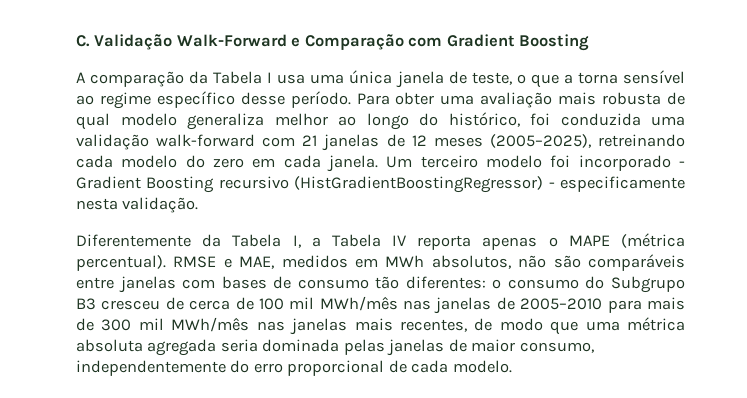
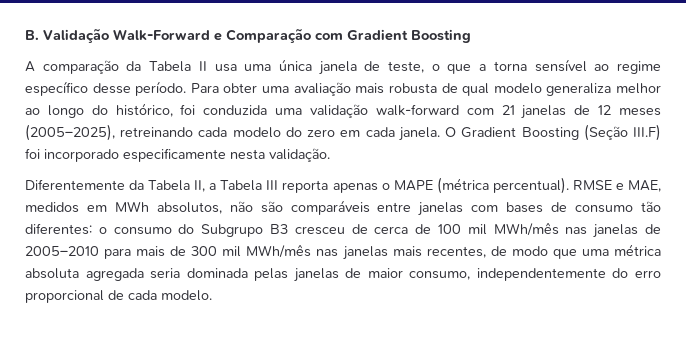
[76,35,90,47] C. -> [25,30,39,40] B.
[267,72,273,83] I -> [198,61,207,71] II
[386,155,685,171] [76,176,555,193] Um terceiro modelo foi incorporado - Gradient Boosting recursivo (HistGradientBoostingRegressor) - -> [445,124,661,141] [25,148,119,162] O Gradient Boosting (Seção III.F) foi incorporado
[292,235,301,248] I, -> [194,180,206,192] II,
[392,235,407,246] IV -> [266,180,279,190] III

